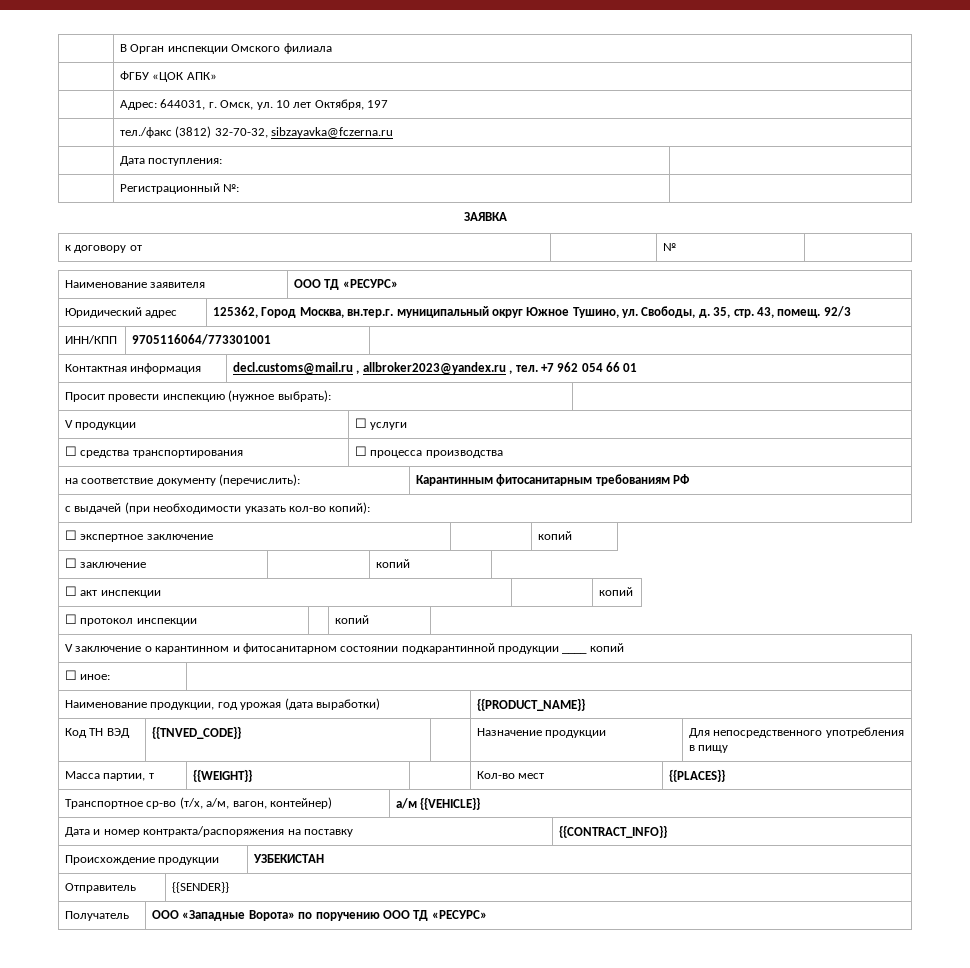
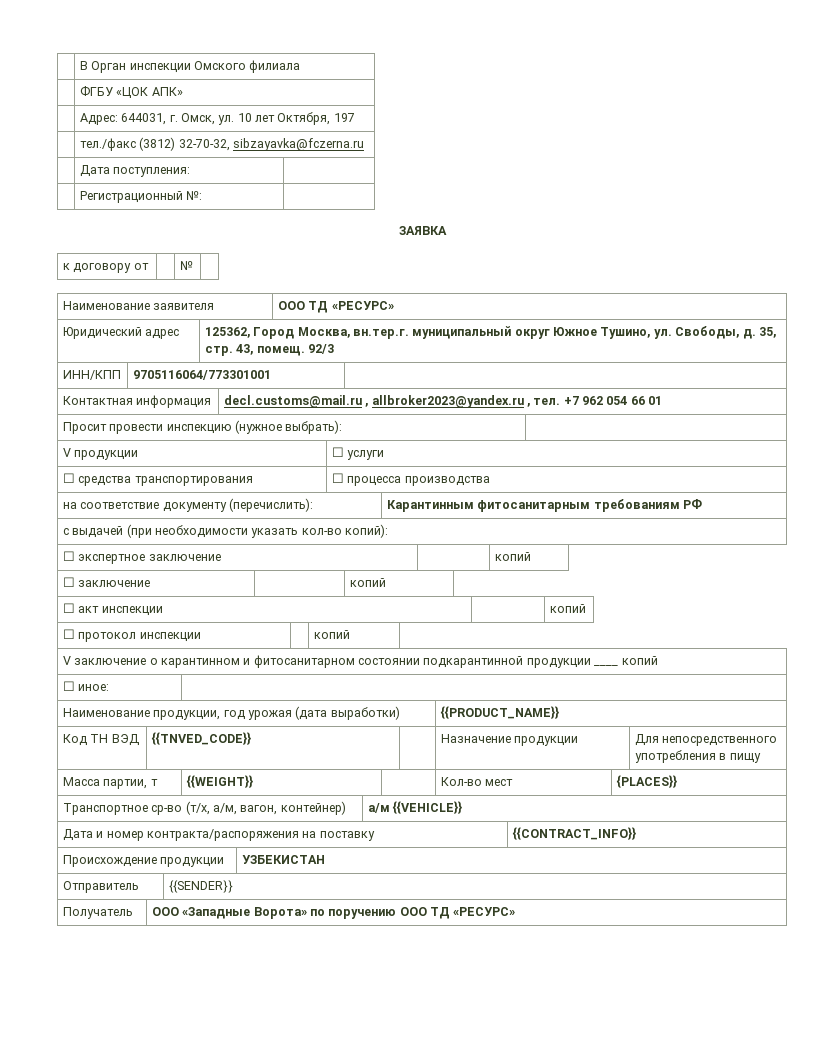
[669,769,726,782] {{PLACES}} -> [615,775,677,788] {PLACES}}

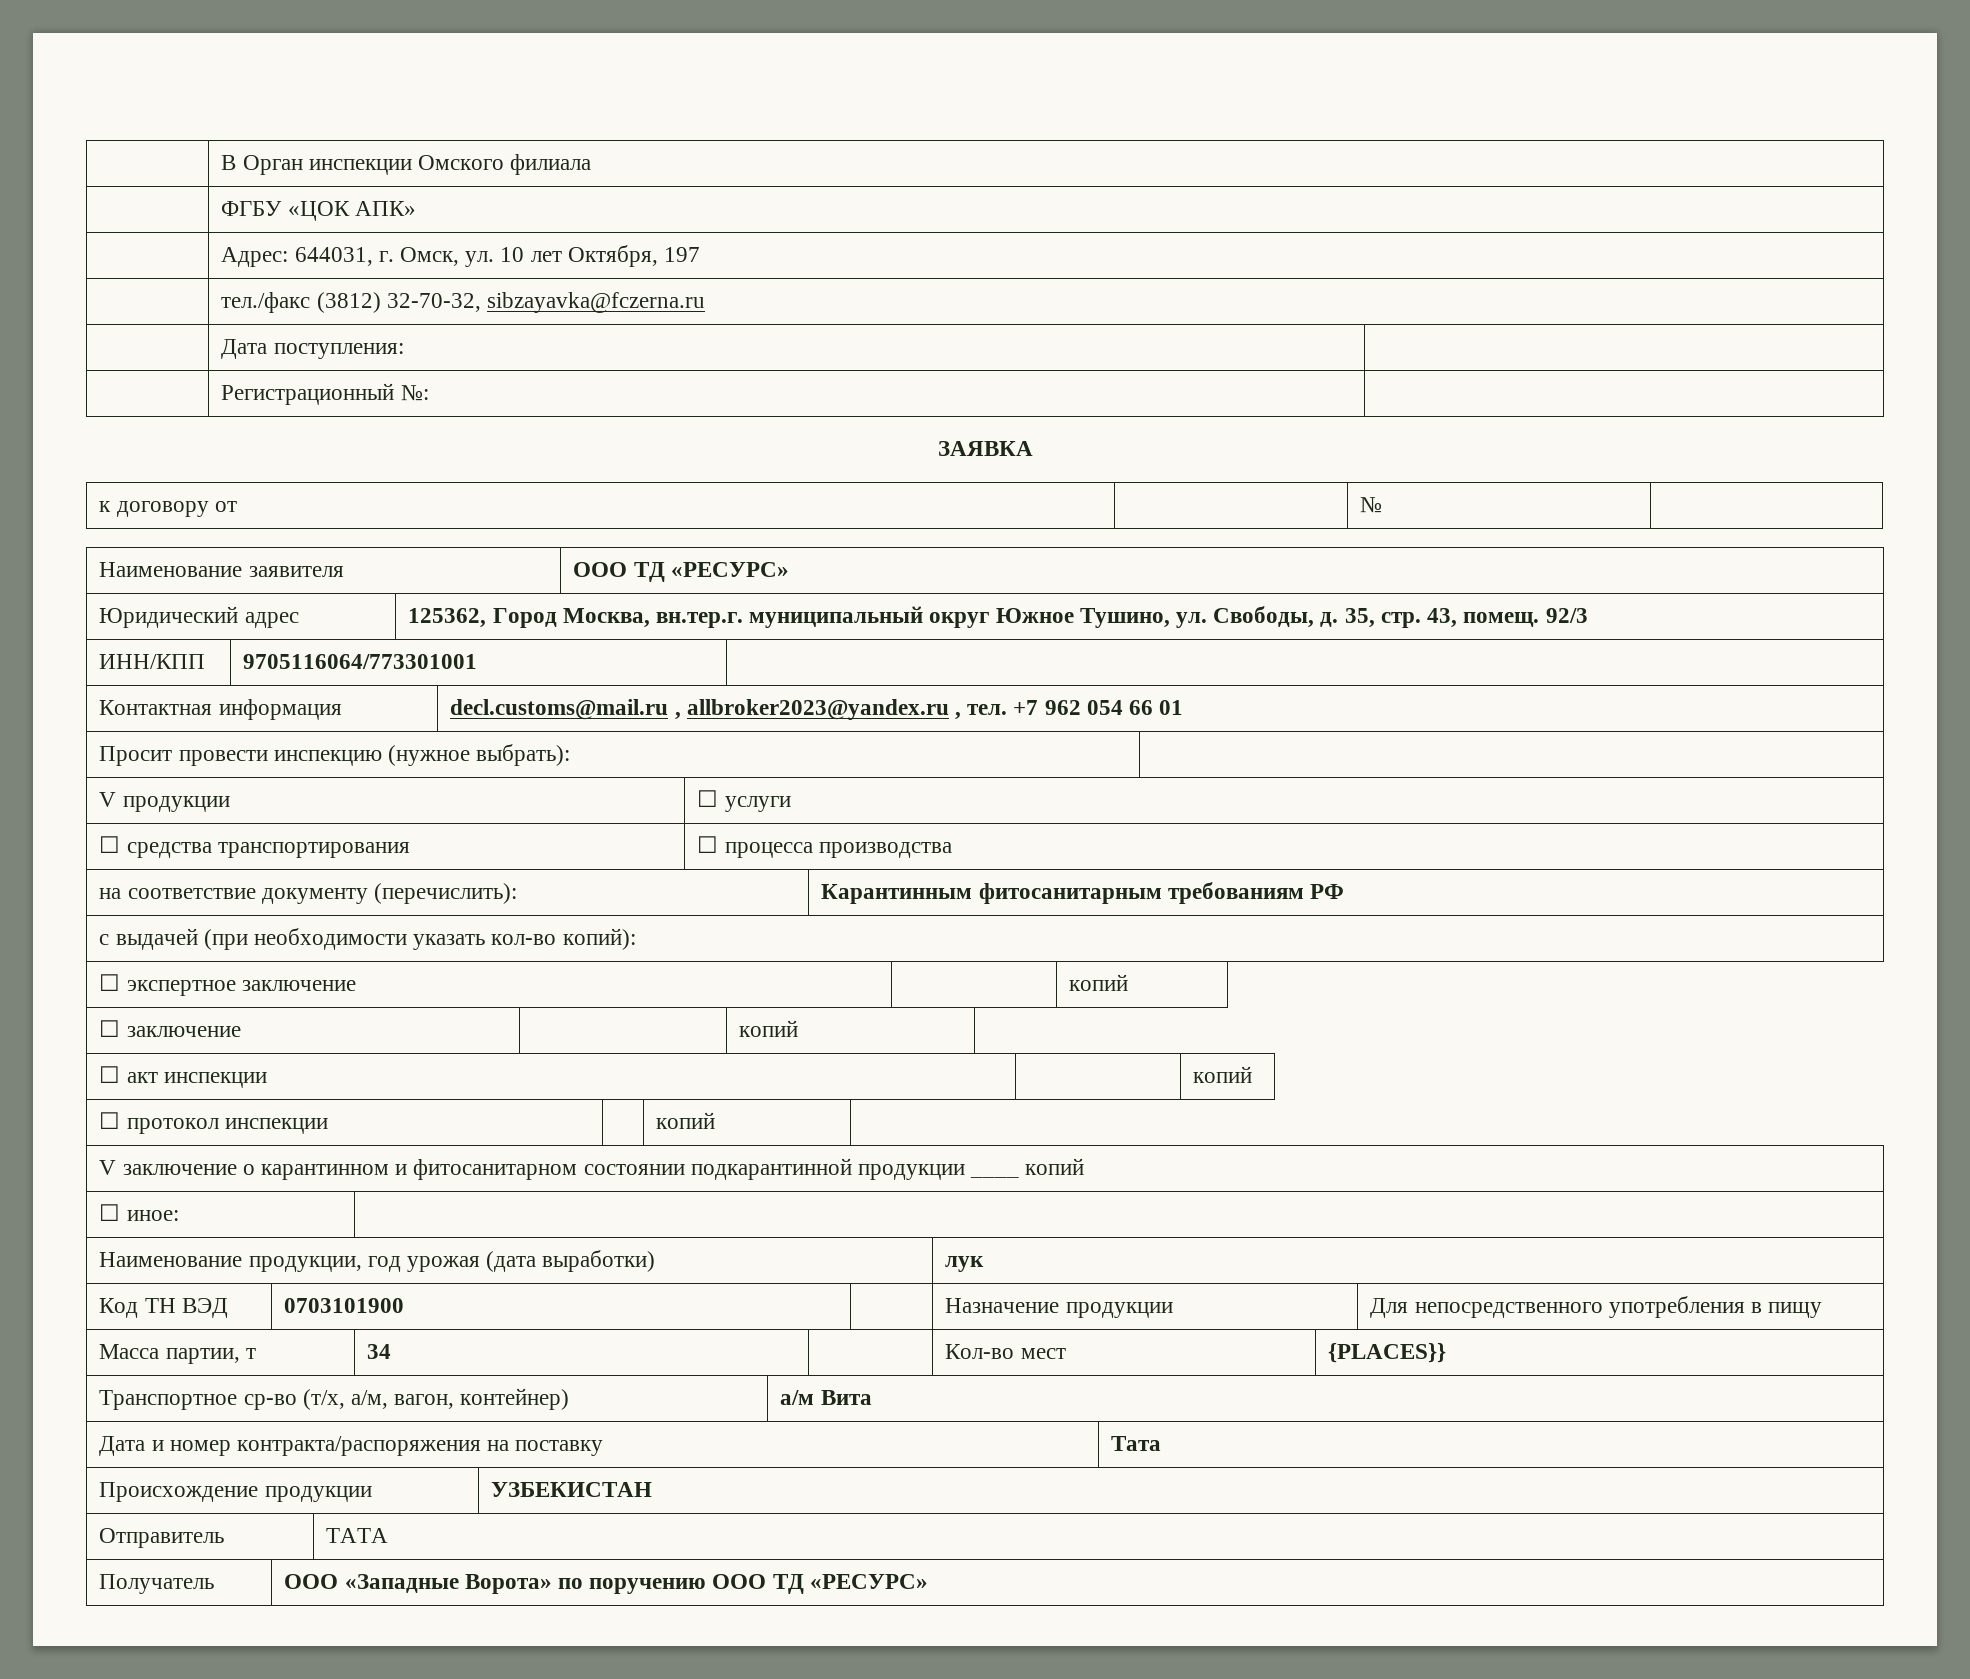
[439,706,559,719] {{PRODUCT_NAME}} -> [945,1256,985,1272] лук
[150,732,251,745] {{TNVED_CODE}} -> [284,1298,405,1313] 0703101900
[185,775,253,788] {{WEIGHT}} -> [367,1344,392,1359] 34
[392,801,463,814] {{VEHICLE}} -> [820,1390,872,1405] Вита
[511,827,636,840] {{CONTRACT_INFO}} -> [1111,1436,1162,1451] Тата
[168,880,233,893] {{SENDER}} -> [326,1528,389,1543] ТАТА

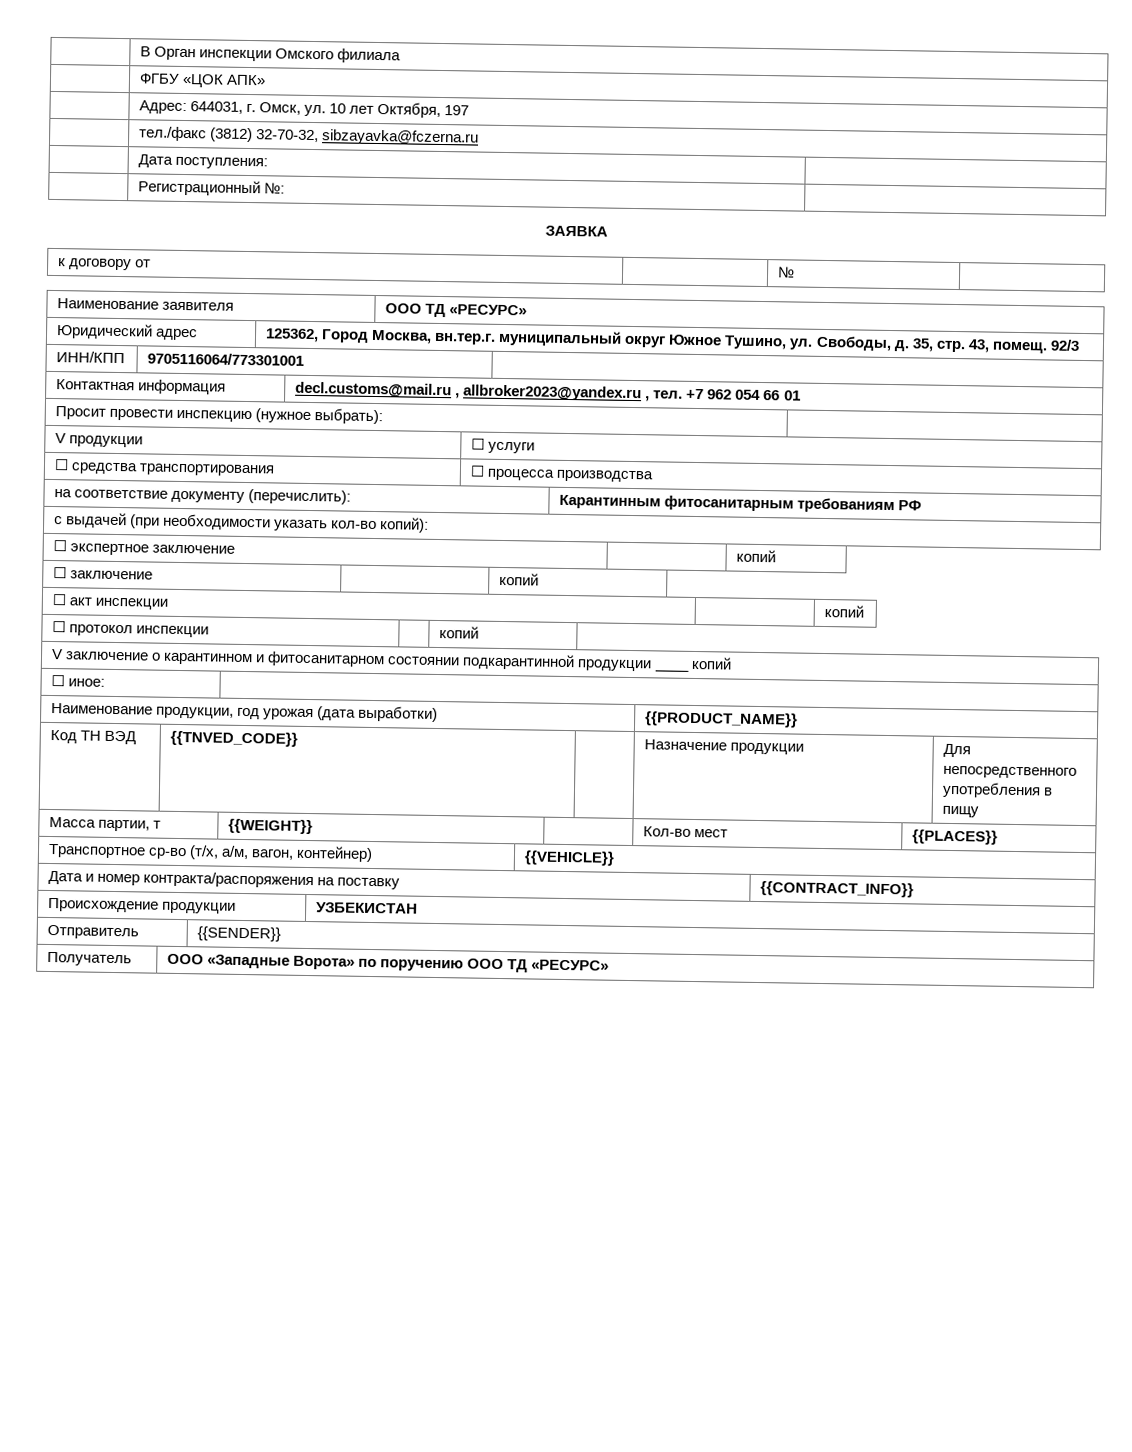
[945,1256,985,1272] лук -> [645,711,799,728] {{PRODUCT_NAME}}
[284,1298,405,1313] 0703101900 -> [170,730,299,747] {{TNVED_CODE}}
[367,1344,392,1359] 34 -> [228,818,314,835] {{WEIGHT}}
[1328,1343,1447,1363] {PLACES}} -> [912,829,999,845] {{PLACES}}
[780,1390,872,1405] а/м Вита -> [524,850,616,866] {{VEHICLE}}
[1111,1436,1162,1451] Тата -> [760,881,915,898] {{CONTRACT_INFO}}
[326,1528,389,1543] ТАТА -> [197,926,282,942] {{SENDER}}

